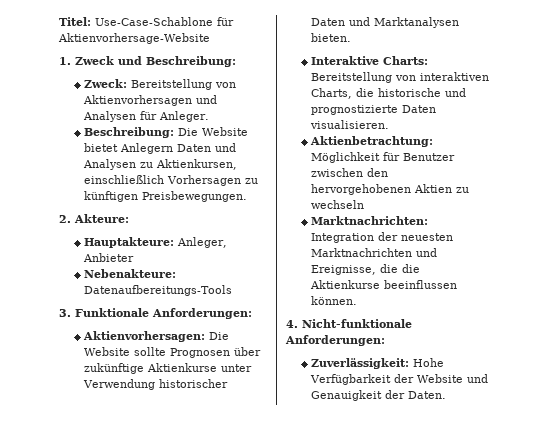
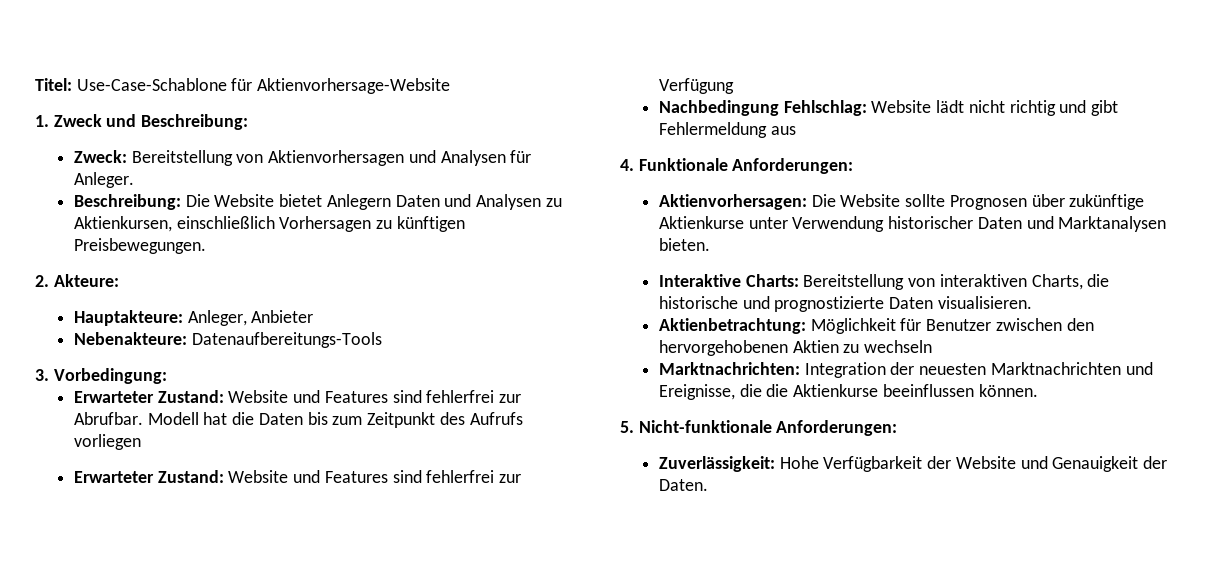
(71, 313) none -> [53,368,167,384] [74,390,522,403] [74,412,523,428] [74,434,142,450] [74,470,522,483] [659,78,735,94] [659,100,1119,116] [659,122,796,138] [620,159,634,171] Vorbedingung: // Erwarteter Zustand: Website und Features sind fehlerfrei zur Abrufbar. Modell hat die Daten bis zum Zeitpunkt des Aufrufs vorliegen // Erwarteter Zustand: Website und Features sind fehlerfrei zur Verfügung // Nachbedingung Fehlschlag: Website lädt nicht richtig und gibt Fehlermeldung aus // 4.
[286,320,298,328] 4. -> [620,421,634,433] 5.

